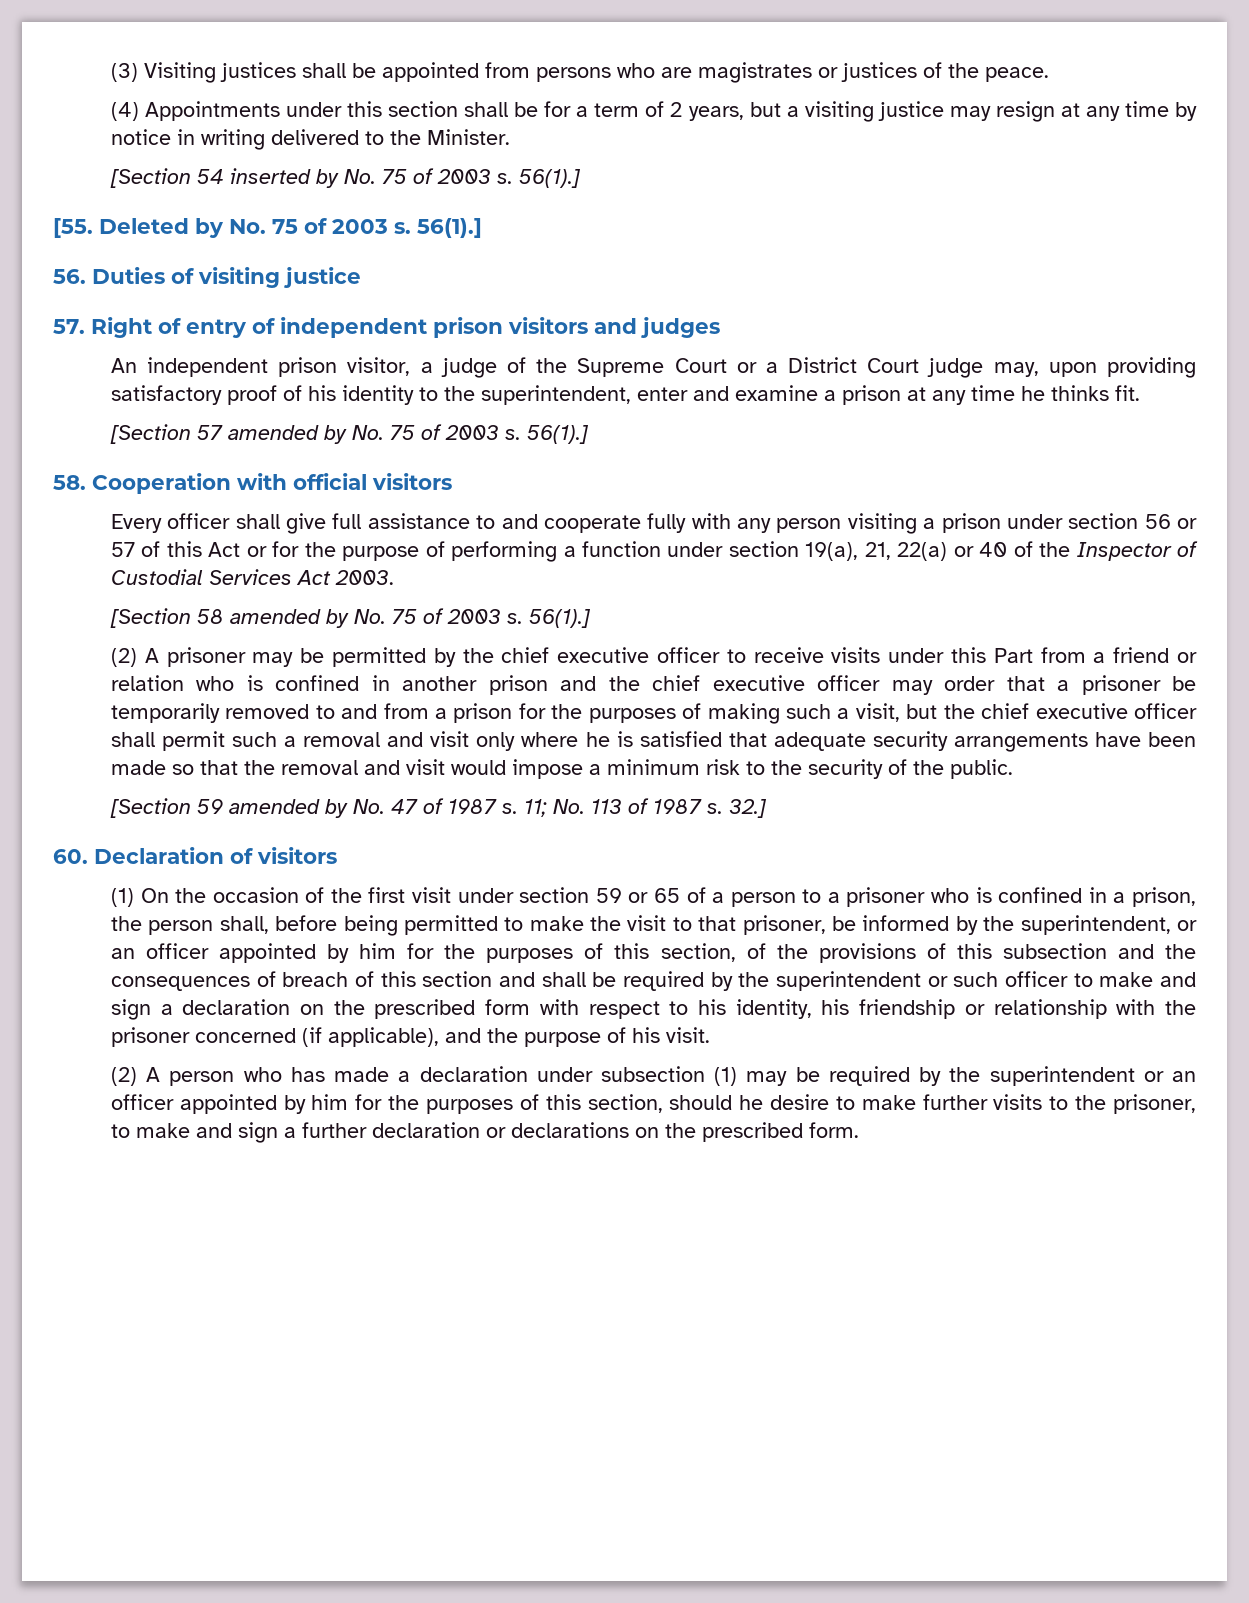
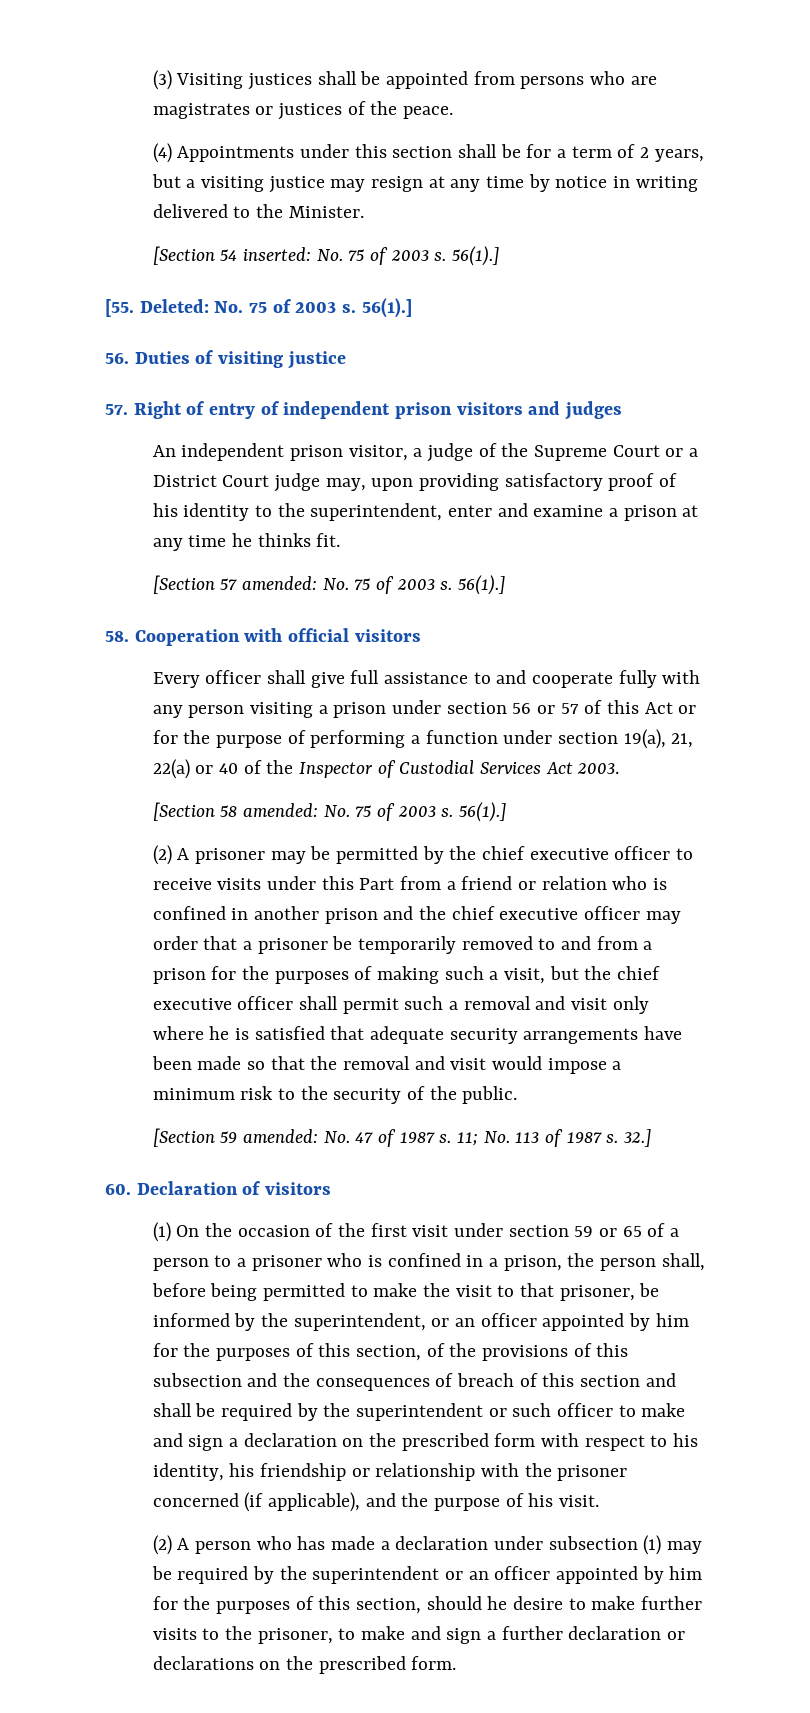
[229,168,339,188] inserted by -> [242,247,311,261] inserted:
[99,218,224,238] Deleted by -> [139,299,209,313] Deleted:
[227,425,347,444] amended by -> [241,576,317,590] amended:
[229,609,349,628] amended by -> [242,803,318,817] amended:
[228,799,348,818] amended by -> [242,1129,318,1143] amended:

